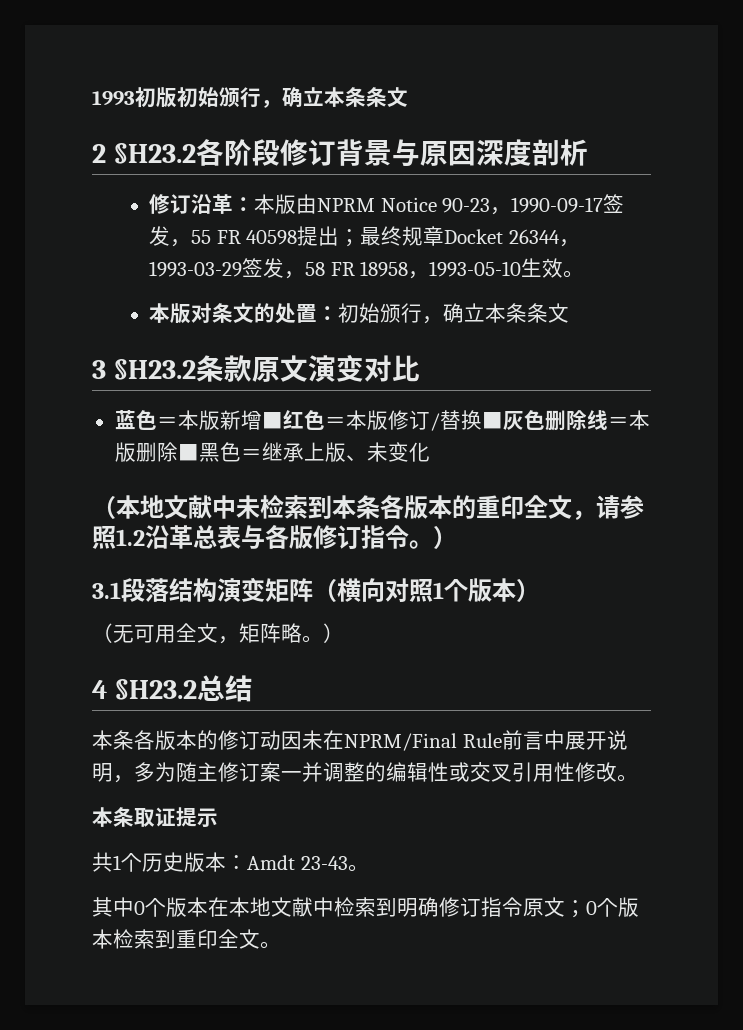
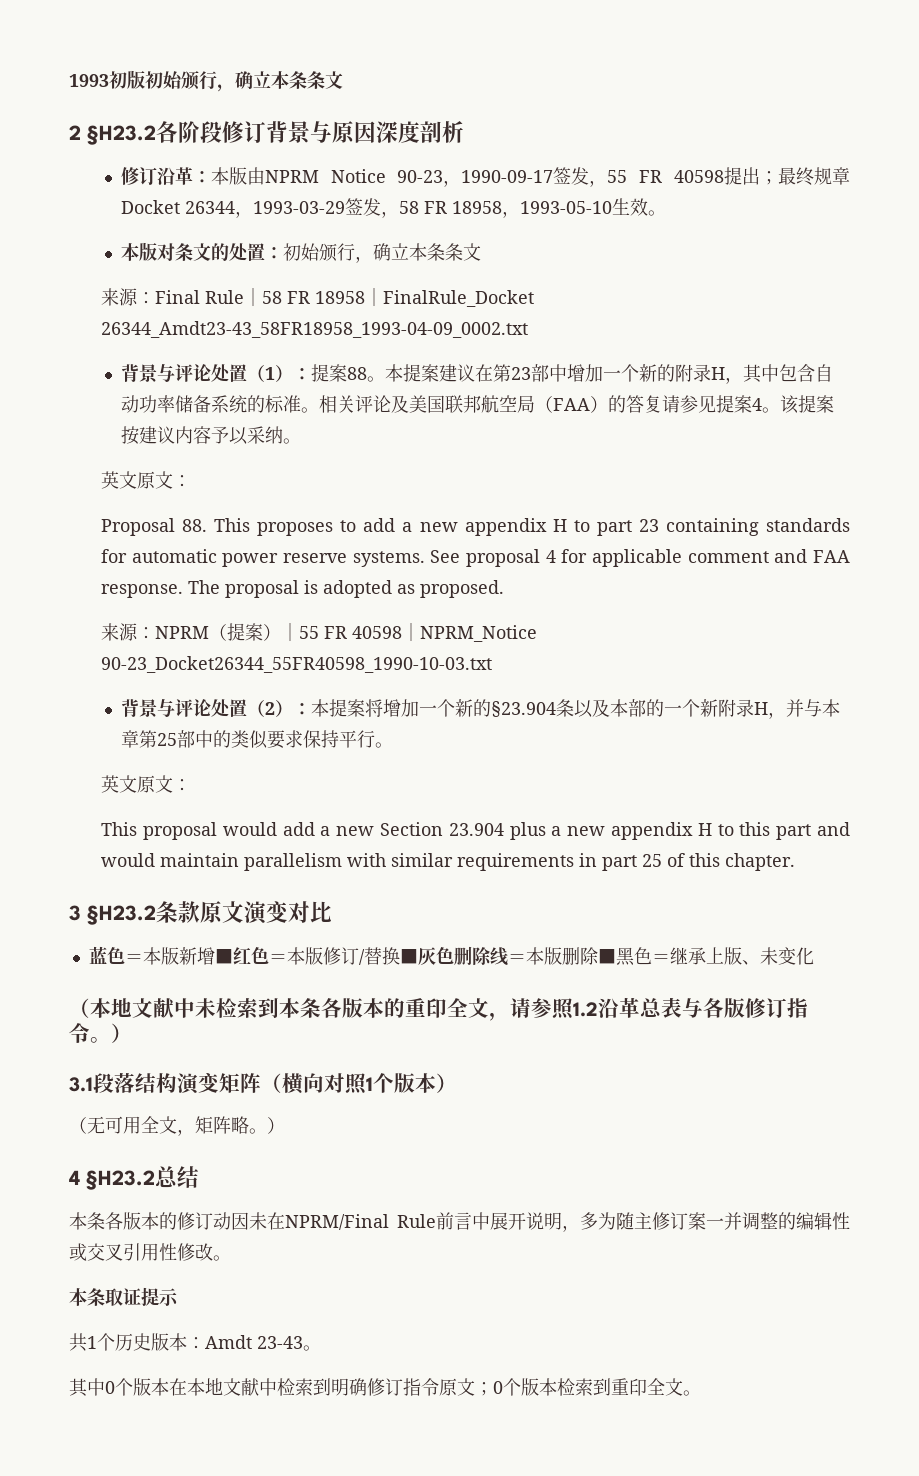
(570, 313) none -> [101,288,535,307] [101,321,529,338] [120,364,833,384] [120,395,834,414] [120,426,301,445] [101,471,192,489] [101,518,851,536] [101,549,851,567] [101,580,505,598] [101,623,538,642] [101,656,493,673] [120,699,840,719] [120,730,393,749] [101,775,192,793] [101,822,851,840] [101,853,796,871] // 来源：Final Rule｜58 FR 18958｜FinalRule_Docket 26344_Amdt23-43_58FR18958_1993-04-09_0002.txt // 背景与评论处置（1）：提案88。本提案建议在第23部中增加一个新的附录H，其中包含自动功率储备系统的标准。相关评论及美国联邦航空局（FAA）的答复请参见提案4。该提案按建议内容予以采纳。 // 英文原文： // Proposal 88. This proposes to add a new appendix H to part 23 containing standards for automatic power reserve systems. See proposal 4 for applicable comment and FAA response. The proposal is adopted as proposed. // 来源：NPRM（提案）｜55 FR 40598｜NPRM_Notice 90-23_Docket26344_55FR40598_1990-10-03.txt // 背景与评论处置（2）：本提案将增加一个新的§23.904条以及本部的一个新附录H，并与本章第25部中的类似要求保持平行。 // 英文原文： // This proposal would add a new Section 23.904 plus a new appendix H to this part and would maintain parallelism with similar requirements in part 25 of this chapter.

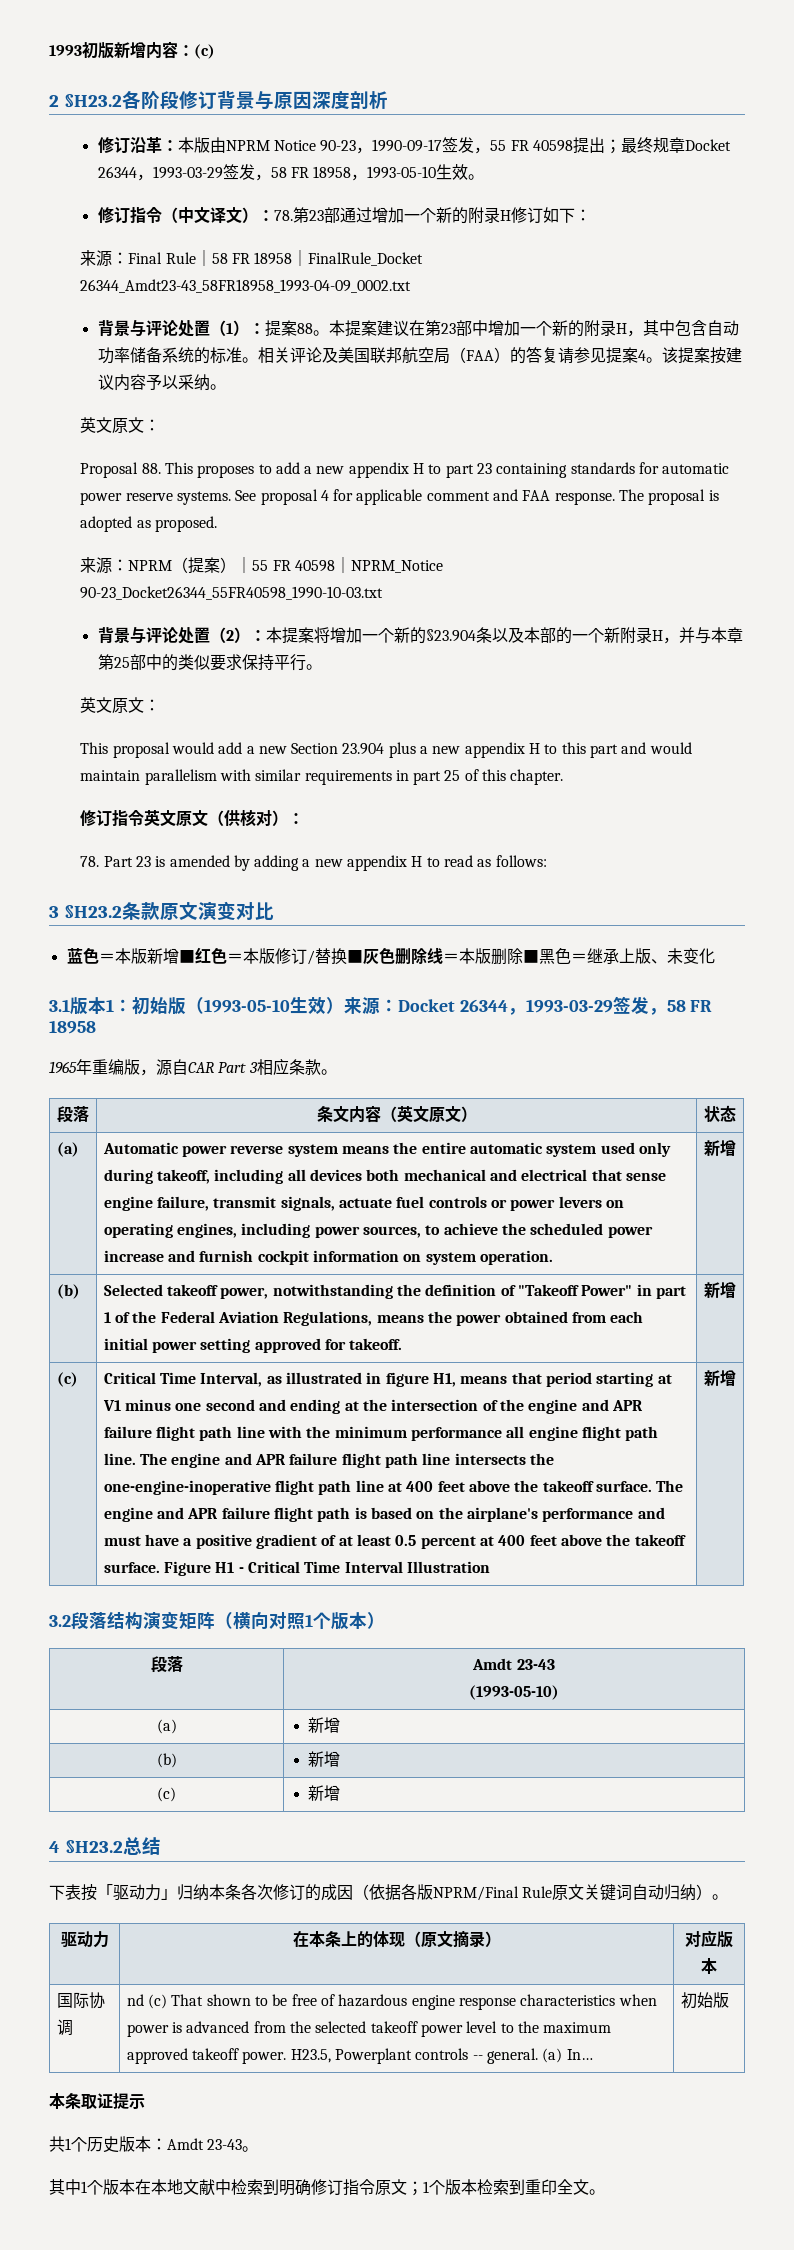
[145,71,343,92] 初始颁行，确立本条条文 -> [114,41,215,59] 新增内容：(c)
[120,242,481,263] 本版对条文的处置：初始颁行，确立本条条文 -> [97,207,591,224] 修订指令（中文译文）：78.第23部通过增加一个新的附录H修订如下：
(796, 862) none -> [80,809,305,827] [80,855,547,871] // 修订指令英文原文（供核对）： // 78. Part 23 is amended by adding a new appendix H to read as follows:
[69,997,808,1021] [69,1023,132,1043] [69,1077,93,1092] （本地文献中未检索到本条各版本的重印全文，请参照1.2沿革总表与各版修订指令。） // 3.1 -> [49,996,713,1015] [49,1020,96,1034] [49,1058,337,1076] [57,1106,89,1123] [316,1105,477,1123] [704,1105,736,1122] [56,1142,79,1157] [102,1142,671,1157] [103,1169,666,1184] [103,1196,624,1211] [103,1223,653,1238] [103,1250,554,1265] [704,1140,736,1157] [56,1284,80,1299] [103,1284,686,1299] [103,1311,644,1326] [103,1338,403,1353] [704,1282,736,1299] [56,1372,78,1387] [103,1372,672,1387] [102,1399,643,1414] [103,1426,659,1441] [103,1453,554,1468] [103,1480,684,1495] [103,1507,665,1522] [103,1534,686,1549] [103,1561,491,1576] [704,1370,736,1387] [49,1615,71,1627] 3.1版本1：初始版（1993-05-10生效）来源：Docket 26344，1993-03-29签发，58 FR 18958 // 1965年重编版，源自CAR Part 3相应条款。 // 段落 | 条文内容（英文原文） | 状态 // (a) | Automatic power reverse system means the entire automatic system used only during takeoff, including all devices both mechanical and electrical that sense engine failure, transmit signals, actuate fuel controls or power levers on operating engines, including power sources, to achieve the scheduled power increase and furnish cockpit information on system operation. | 新增 // (b) | Selected takeoff power, notwithstanding the definition of "Takeoff Power" in part 1 of the Federal Aviation Regulations, means the power obtained from each initial power setting approved for takeoff. | 新增 // (c) | Critical Time Interval, as illustrated in figure H1, means that period starting at V1 minus one second and ending at the intersection of the engine and APR failure flight path line with the minimum performance all engine flight path line. The engine and APR failure flight path line intersects the one-engine-inoperative flight path line at 400 feet above the takeoff surface. The engine and APR failure flight path is based on the airplane's performance and must have a positive gradient of at least 0.5 percent at 400 feet above the takeoff surface. Figure H1 - Critical Time Interval Illustration | 新增 // 3.2
[69,1116,285,1136] [69,1166,199,1190] [69,1212,850,1232] [69,1243,231,1261] // （无可用全文，矩阵略。） // 4 §H23.2总结 // 本条各版本的修订动因未在NPRM/Final Rule前言中展开说明，多为随主修订案一并调整的编辑性或交叉引用性修改。 -> [150,1656,183,1673] [472,1658,555,1670] [469,1685,559,1700] [156,1719,177,1734] [308,1717,341,1733] [156,1753,177,1768] [308,1751,341,1767] [157,1787,176,1802] [308,1785,341,1801] [49,1837,161,1855] [49,1884,729,1901] [60,1931,109,1948] [292,1930,501,1948] [685,1930,733,1948] [701,1958,717,1974] [56,1992,105,2009] [56,2019,73,2036] [126,1994,657,2010] [126,2021,612,2037] [126,2048,593,2064] [680,1992,729,2009] // 段落 | Amdt 23-43 // (1993-05-10) // (a) | 新增 // (b) | 新增 // (c) | 新增 // 4 §H23.2总结 // 下表按「驱动力」归纳本条各次修订的成因（依据各版NPRM/Final Rule原文关键词自动归纳）。 // 驱动力 | 在本条上的体现（原文摘录） | 对应版本 // 国际协调 | nd (c) That shown to be free of hazardous engine response characteristics when power is advanced from the selected takeoff power level to the maximum approved takeoff power. H23.5, Powerplant controls -- general. (a) In… | 初始版
[105,1381,115,1394] 0 -> [81,2181,87,2193] 1
[493,1381,503,1394] 0 -> [423,2181,429,2193] 1

